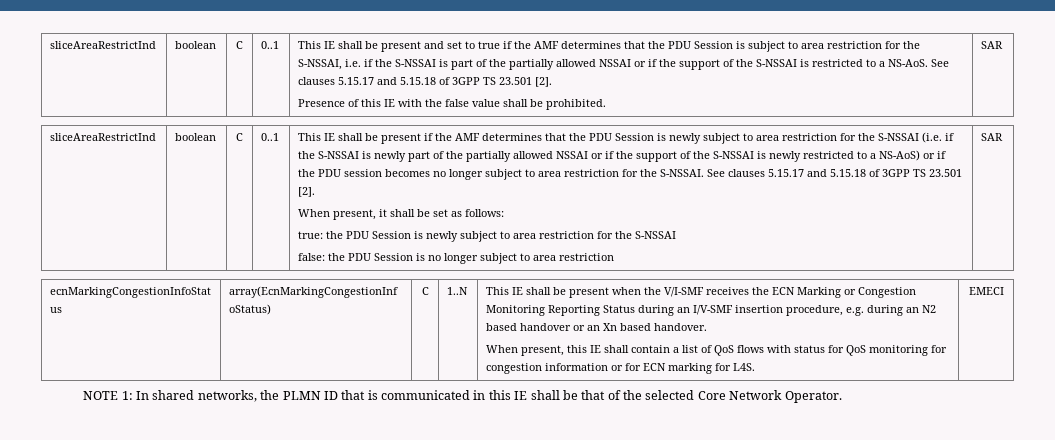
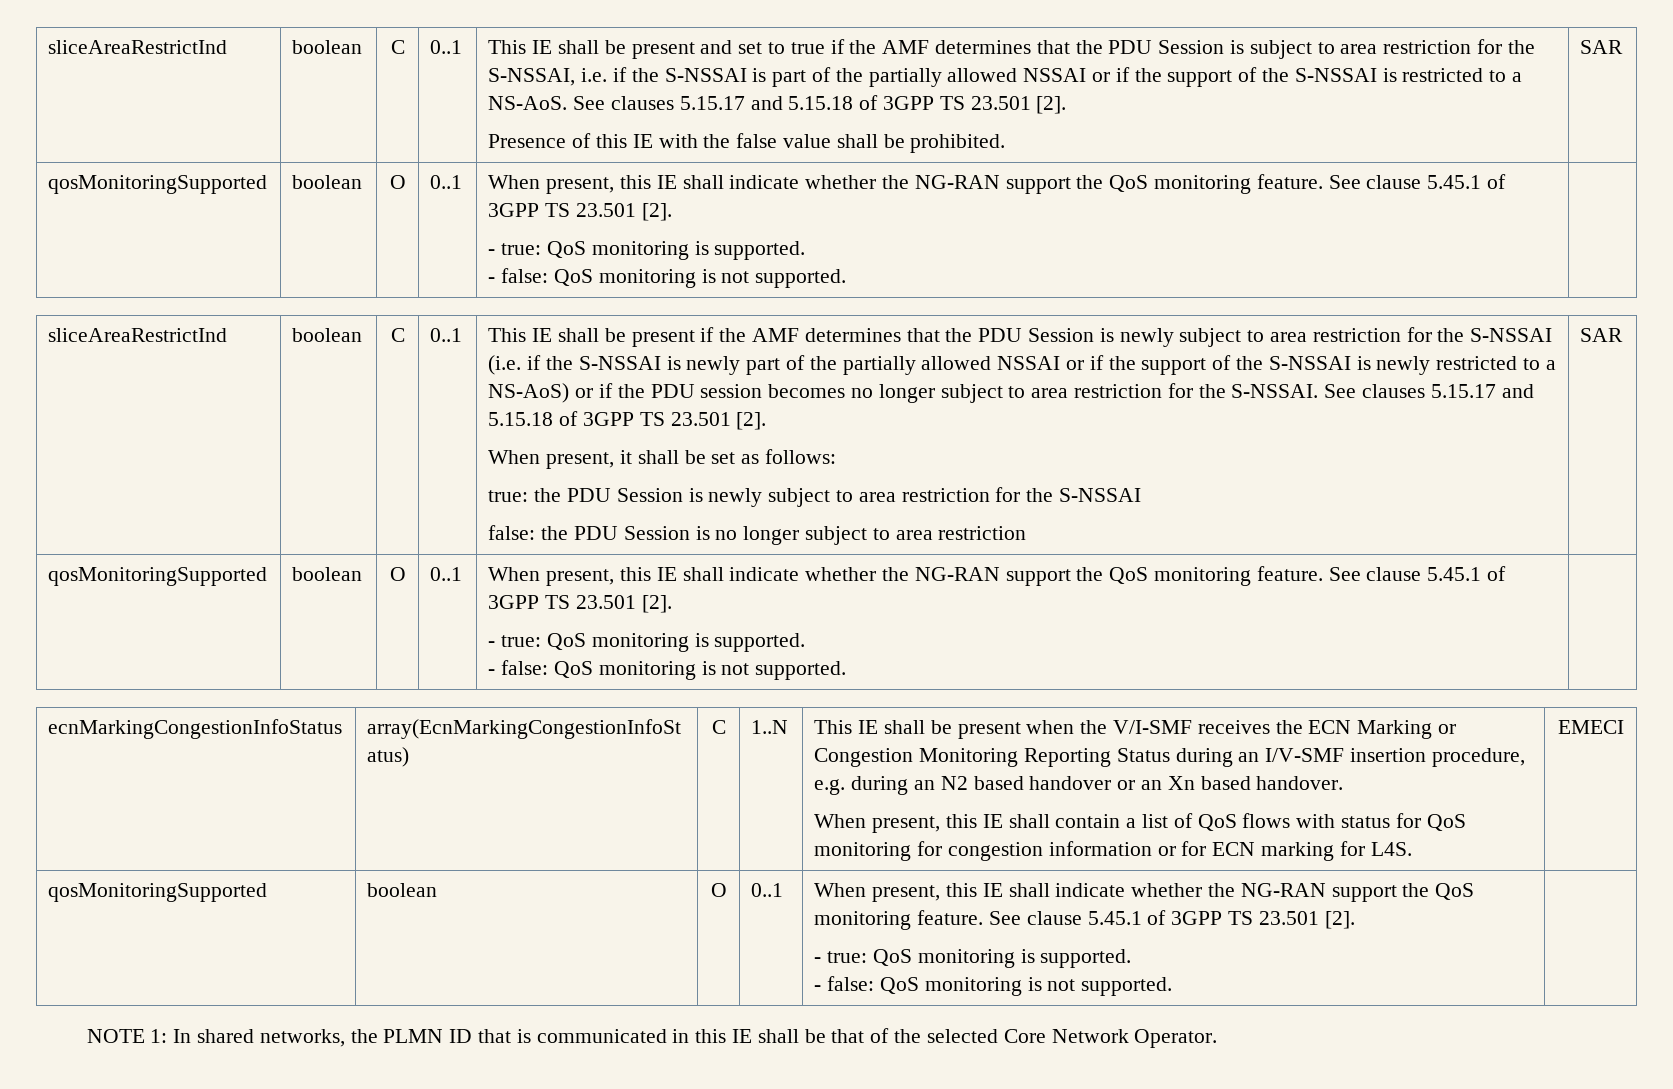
(1004, 45) none -> [48,175,268,194] [292,175,363,189] [389,175,406,189] [430,175,463,189] [488,174,1507,194] [488,203,672,221] [488,241,806,260] [488,268,847,288] // qosMonitoringSupported | boolean | O | 0..1 | When present, this IE shall indicate whether the NG-RAN support the QoS monitoring feature. See clause 5.45.1 of 3GPP TS 23.501 [2]. // - true: QoS monitoring is supported. // - false: QoS monitoring is not supported. |
(1004, 137) none -> [48,567,268,586] [292,567,363,581] [389,567,406,581] [430,567,463,581] [488,566,1507,586] [488,595,672,613] [488,633,806,652] [488,660,847,680] // qosMonitoringSupported | boolean | O | 0..1 | When present, this IE shall indicate whether the NG-RAN support the QoS monitoring feature. See clause 5.45.1 of 3GPP TS 23.501 [2]. // - true: QoS monitoring is supported. // - false: QoS monitoring is not supported. |
(1004, 291) none -> [48,883,268,902] [367,883,438,897] [710,883,727,897] [751,883,784,897] [814,883,1475,902] [814,910,1355,930] [814,949,1132,968] [814,976,1173,996] // qosMonitoringSupported | boolean | O | 0..1 | When present, this IE shall indicate whether the NG-RAN support the QoS monitoring feature. See clause 5.45.1 of 3GPP TS 23.501 [2]. // - true: QoS monitoring is supported. // - false: QoS monitoring is not supported. |

